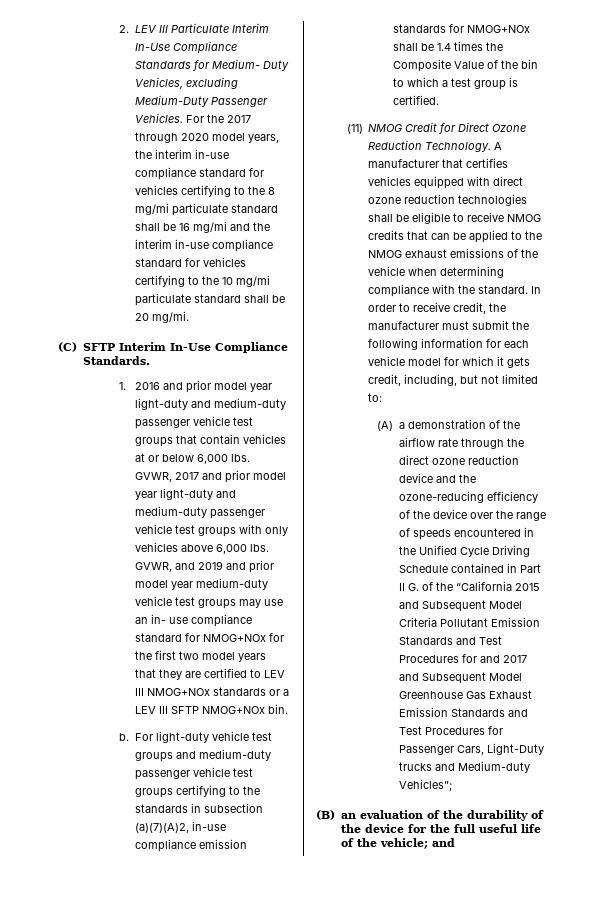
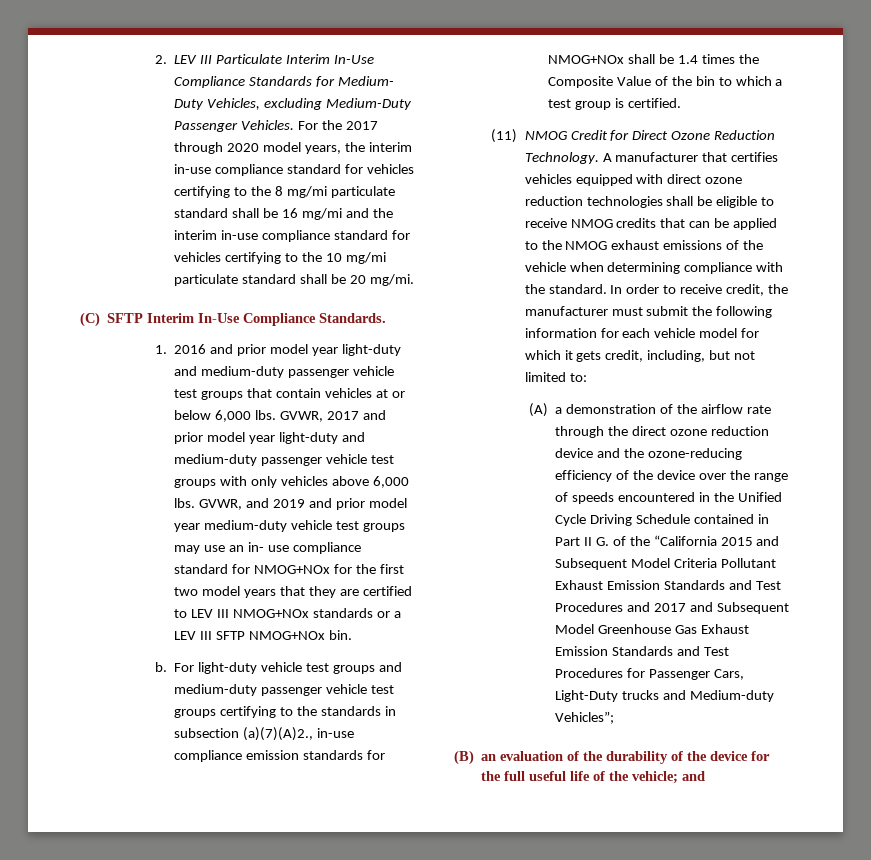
[134,823,189,833] (a)(7)(A)2, -> [242,727,313,741] (a)(7)(A)2.,
[490,617,540,627] [398,636,502,645] [398,654,477,663] Emission Standards and Test Procedures for -> [555,580,781,590] [555,602,624,612] Exhaust Emission Standards and Test Procedures

